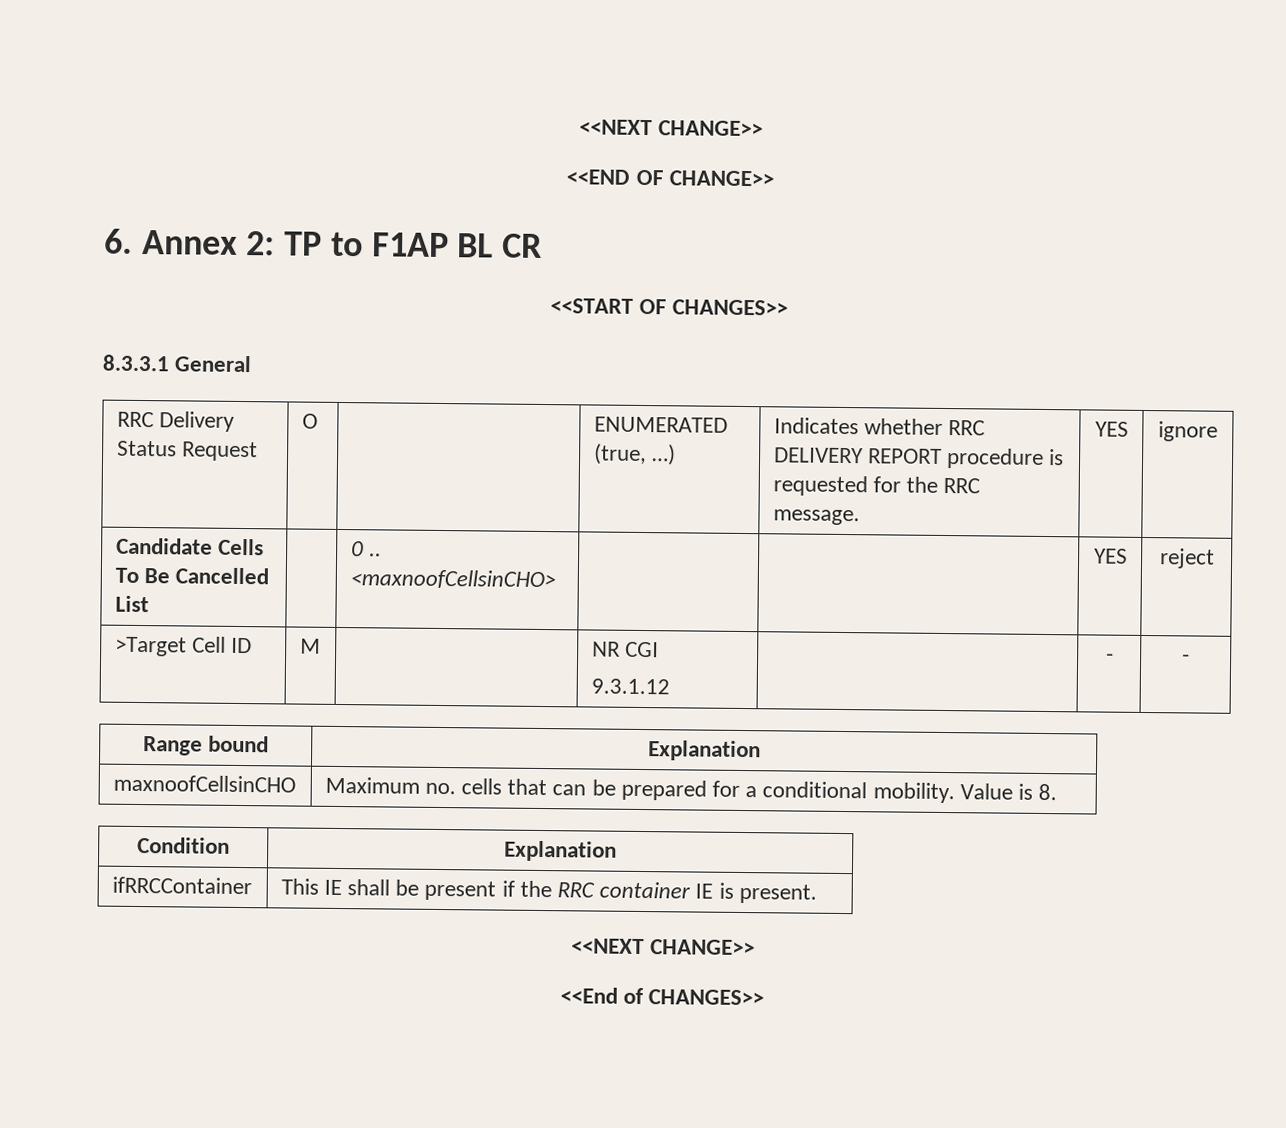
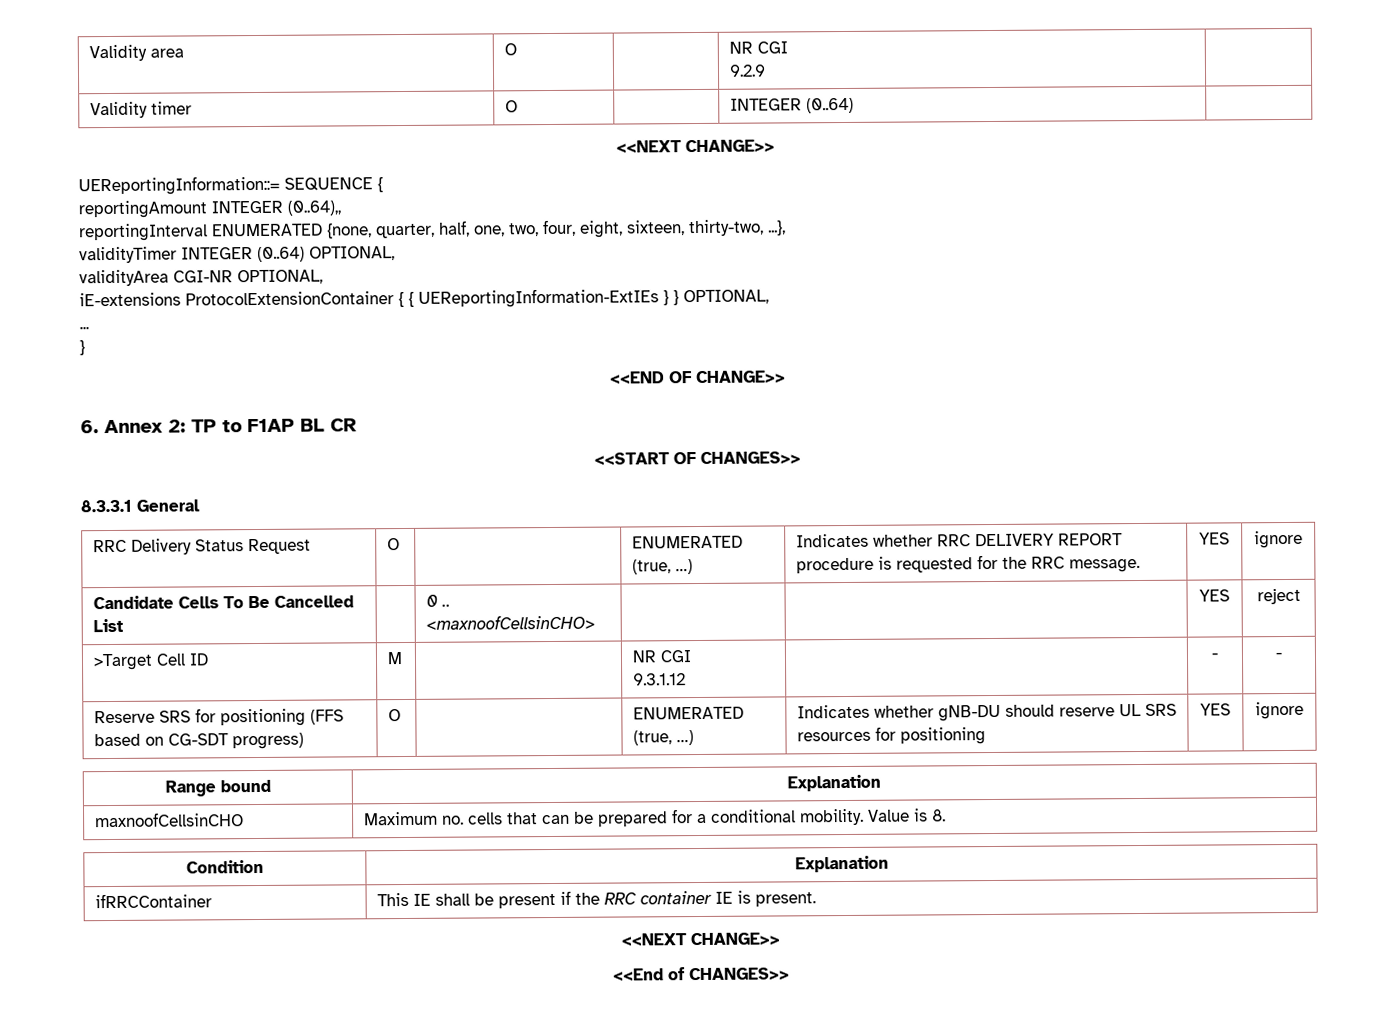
[579,119,763,137] <<NEXT CHANGE>> -> [88,44,184,62] [503,43,517,56] [728,41,788,54] [728,64,766,77] [89,101,192,119] [504,100,518,113] [729,97,854,114] [616,139,775,154] [78,175,383,196] [78,200,341,219] [79,219,786,242] [79,246,395,264] [79,269,323,287] [79,288,769,308] [79,326,89,330] [79,340,85,356] Validity area | O | | NR CGI // 9.2.9 | // Validity timer | O | | INTEGER (0..64) | // <<NEXT CHANGE>> // UEReportingInformation::= SEQUENCE { // reportingAmount INTEGER (0..64),, // reportingInterval ENUMERATED {none, quarter, half, one, two, four, eight, sixteen, thirty-two, ...}, // validityTimer INTEGER (0..64) OPTIONAL, // validityArea CGI-NR OPTIONAL, // iE-extensions ProtocolExtensionContainer { { UEReportingInformation-ExtIEs } } OPTIONAL, // ... // }
(1190, 658) none -> [93,708,344,727] [93,732,304,750] [387,709,401,722] [632,706,744,720] [632,730,694,746] [796,703,1177,722] [796,726,986,745] [1200,703,1231,716] [1255,701,1304,720] // Reserve SRS for positioning (FFS based on CG-SDT progress) | O | | ENUMERATED (true, …) | Indicates whether gNB-DU should reserve UL SRS resources for positioning | YES | ignore

